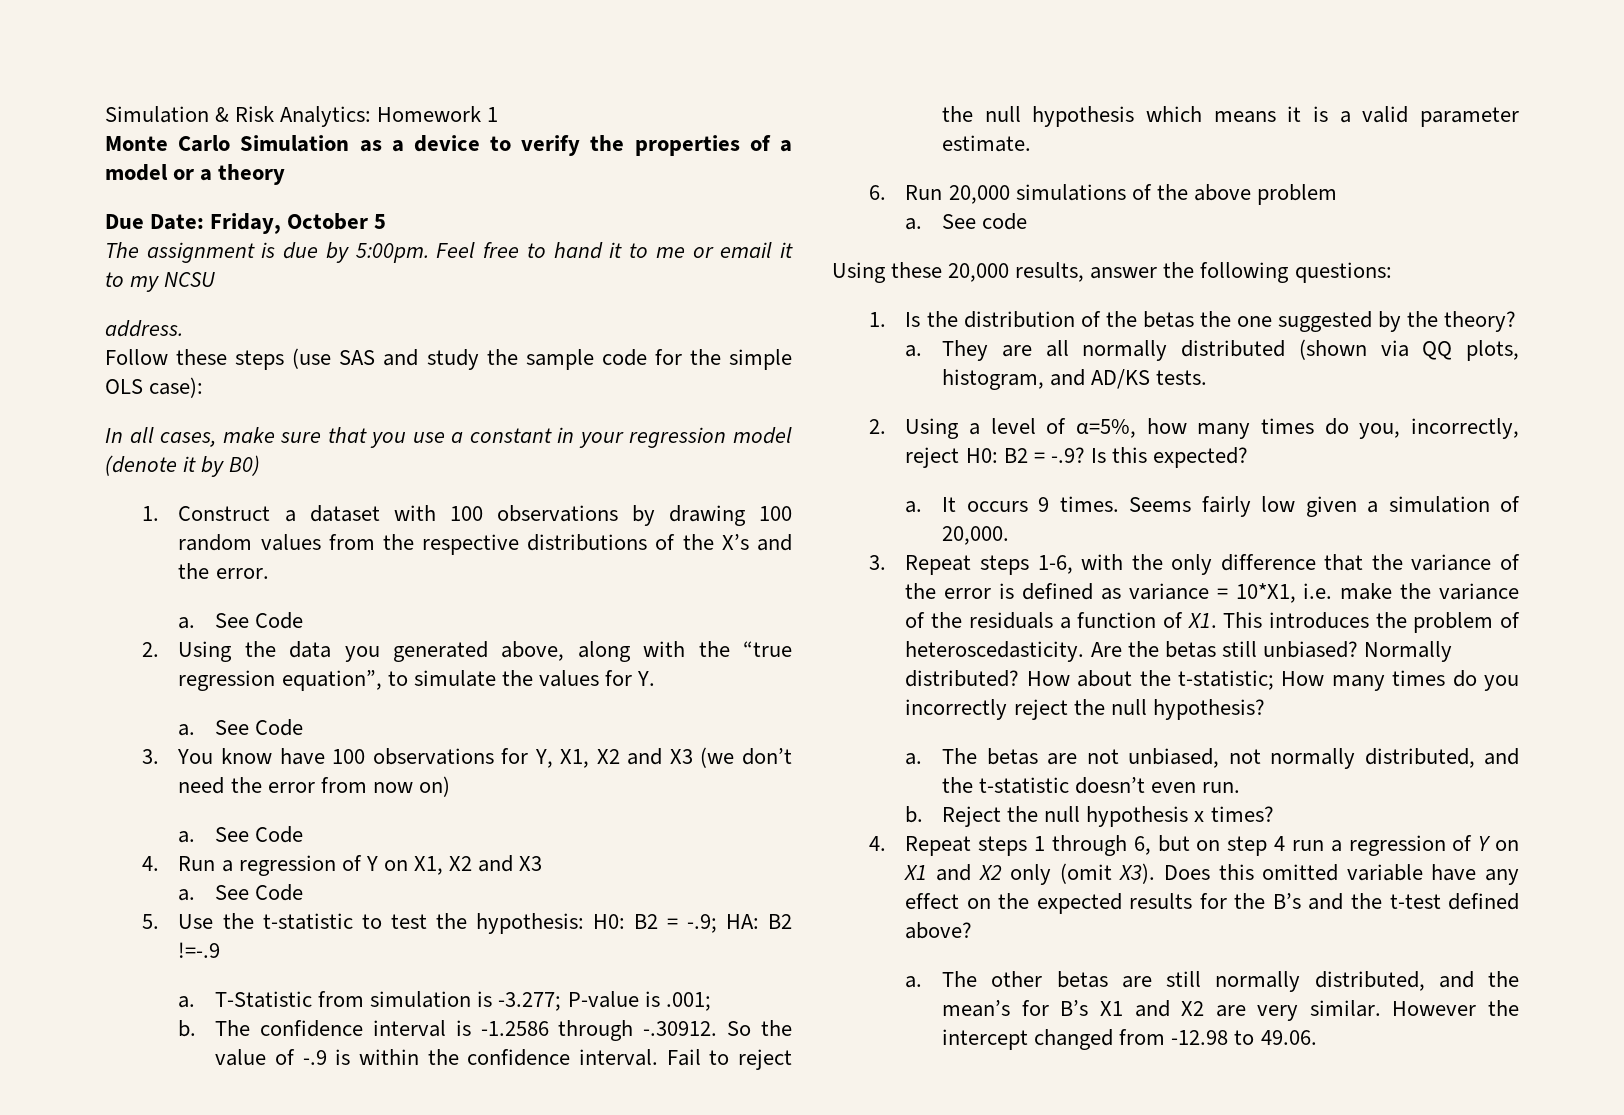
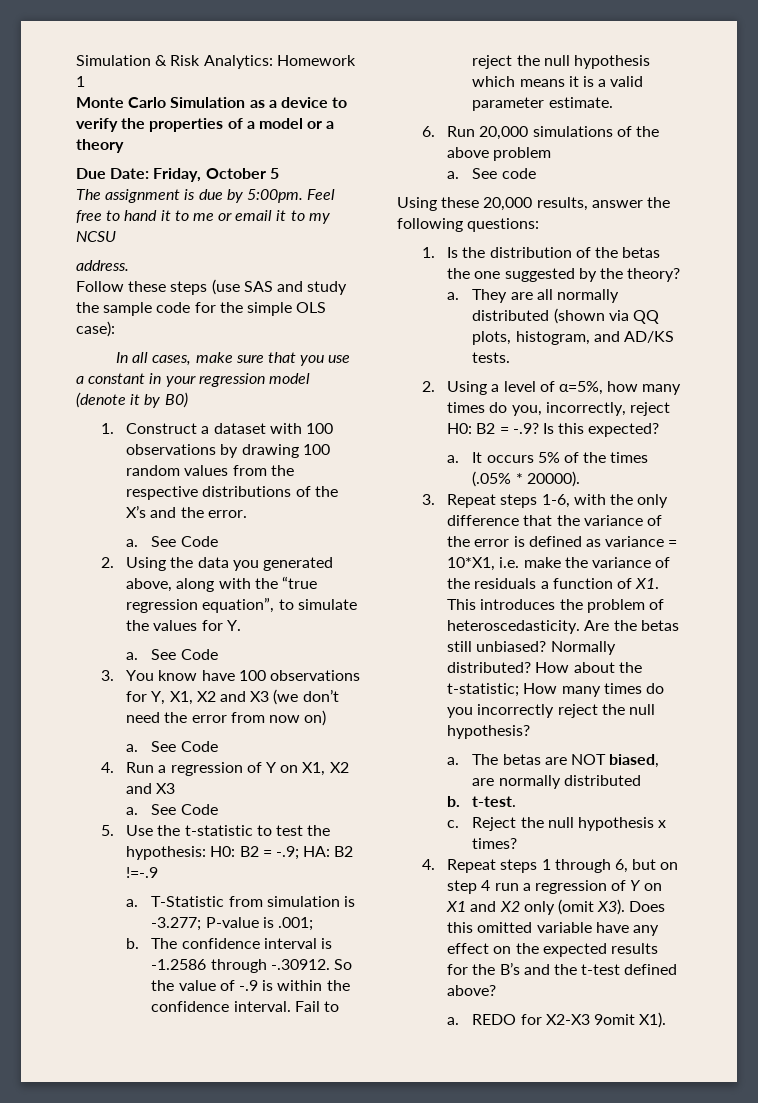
[1038,496,1520,517] [942,526,1010,545] 9 times. Seems fairly low given a simulation of 20,000. -> [537,452,649,463] [472,471,580,487] 5% of the times (.05% * 20000).
[1086,748,1519,769] [942,777,1241,794] [905,806,924,823] not unbiased, not normally distributed, and the t-statistic doesn’t even run. // b. -> [571,754,660,768] [472,775,641,789] [447,796,517,807] [447,820,460,828] NOT biased, are normally distributed // b. t-test. // c.
[942,971,1519,992] [942,1000,1519,1021] [942,1029,1317,1050] The other betas are still normally distributed, and the mean’s for B’s X1 and X2 are very similar. However the intercept changed from -12.98 to 49.06. -> [472,1012,667,1028] REDO for X2-X3 9omit X1).

